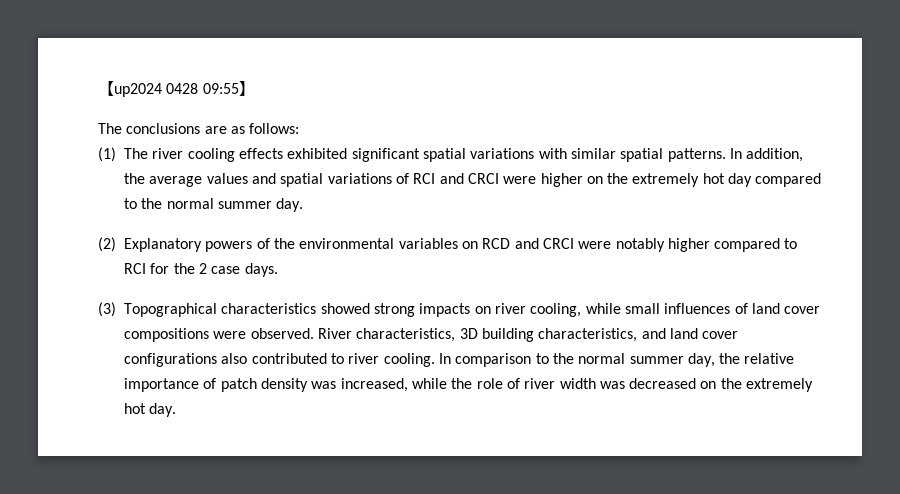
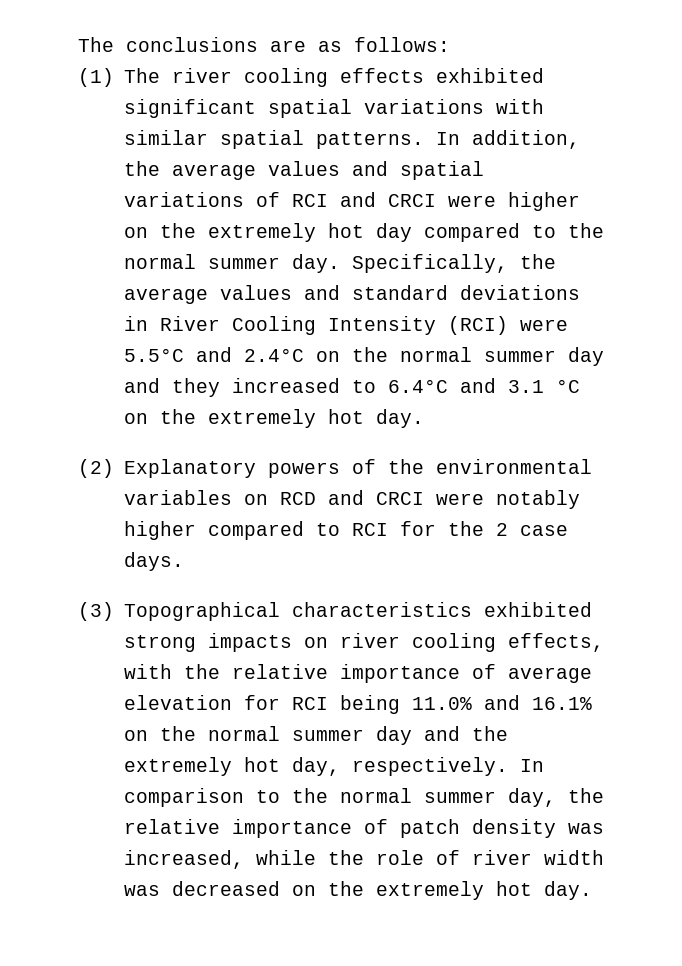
[98,81,255,97] 【up2024 0428 09:55】 // -> (78, 44) none
(304, 205) none -> [351,254,556,273] [123,285,580,304] [123,316,568,335] [123,347,604,366] [123,378,580,397] [123,409,424,428] Specifically, the average values and standard deviations in River Cooling Intensity (RCI) were 5.5°C and 2.4°C on the normal summer day and they increased to 6.4°C and 3.1 °C on the extremely hot day.
[320,303,370,314] showed -> [483,602,592,617] exhibited
[530,303,821,317] [124,328,739,342] [124,353,435,367] cooling, while small influences of land cover compositions were observed. River characteristics, 3D building characteristics, and land cover configurations also contributed to river cooling. -> [411,633,604,652] [123,664,592,683] [123,695,592,714] [123,726,508,745] [123,757,508,776] cooling effects, with the relative importance of average elevation for RCI being 11.0% and 16.1% on the normal summer day and the extremely hot day, respectively.

